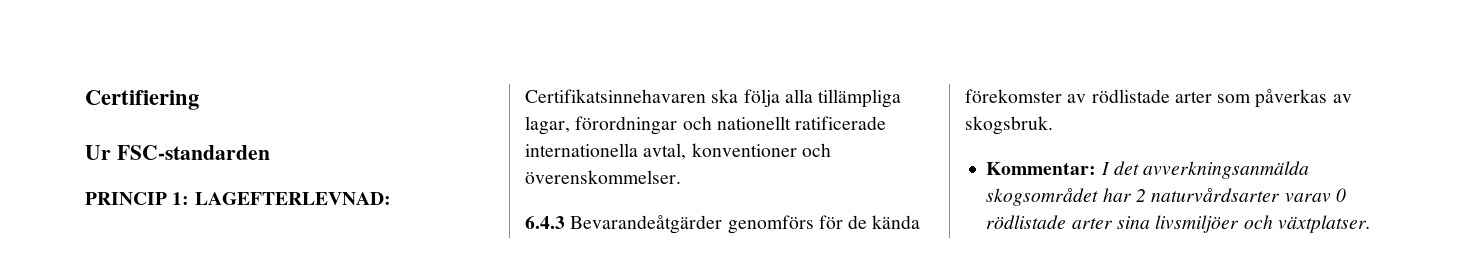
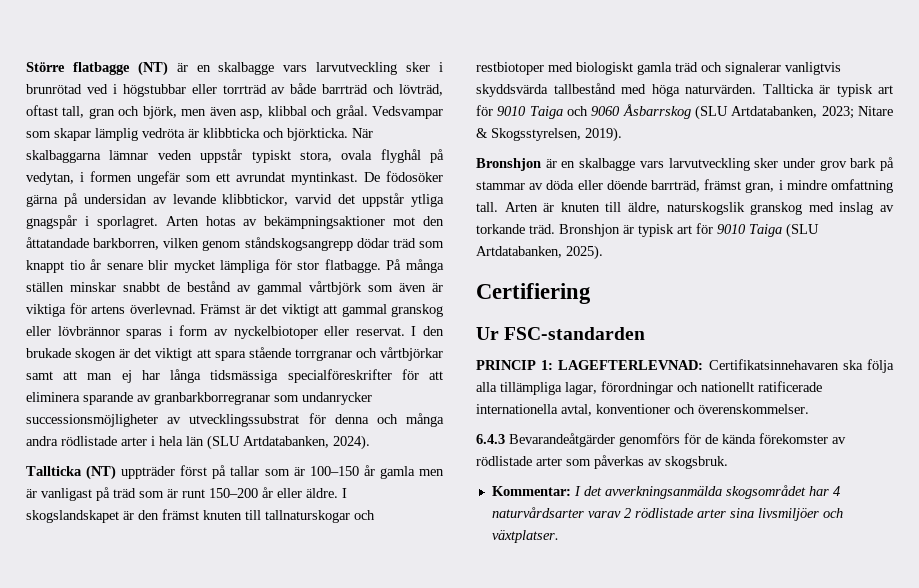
(85, 100) none -> [26,61,444,76] [26,83,443,97] [26,105,443,119] [26,128,373,141] [26,149,444,163] [26,171,443,185] [26,193,445,207] [26,215,444,229] [26,237,445,251] [26,259,444,273] [26,281,443,295] [26,303,443,317] [26,325,445,339] [26,347,443,361] [26,369,443,383] [26,392,372,405] [26,413,445,427] [26,435,370,450] [26,465,444,480] [26,487,347,501] [26,509,375,523] [476,62,841,75] [476,83,893,97] [476,104,893,120] [476,127,622,142] [476,157,894,171] [476,179,893,193] [476,202,895,215] [476,223,819,238] [476,245,603,260] Större flatbagge (NT) är en skalbagge vars larvutveckling sker i brunrötad ved i högstubbar eller torrträd av både barrträd och lövträd, oftast tall, gran och björk, men även asp, klibbal och gråal. Vedsvampar som skapar lämplig vedröta är klibbticka och björkticka. När skalbaggarna lämnar veden uppstår typiskt stora, ovala flyghål på vedytan, i formen ungefär som ett avrundat myntinkast. De födosöker gärna på undersidan av levande klibbtickor, varvid det uppstår ytliga gnagspår i sporlagret. Arten hotas av bekämpningsaktioner mot den åttatandade barkborren, vilken genom ståndskogsangrepp dödar träd som knappt tio år senare blir mycket lämpliga för stor flatbagge. På många ställen minskar snabbt de bestånd av gammal vårtbjörk som även är viktiga för artens överlevnad. Främst är det viktigt att gammal granskog eller lövbrännor sparas i form av nyckelbiotoper eller reservat. I den brukade skogen är det viktigt att spara stående torrgranar och vårtbjörkar samt att man ej har långa tidsmässiga specialföreskrifter för att eliminera sparande av granbarkborregranar som undanrycker successionsmöjligheter av utvecklingssubstrat för denna och många andra rödlistade arter i hela län (SLU Artdatabanken, 2024). // Tallticka (NT) uppträder först på tallar som är 100–150 år gamla men är vanligast på träd som är runt 150–200 år eller äldre. I skogslandskapet är den främst knuten till tallnaturskogar och restbiotoper med biologiskt gamla träd och signalerar vanligtvis skyddsvärda tallbestånd med höga naturvärden. Tallticka är typisk art för 9010 Taiga och 9060 Åsbarrskog (SLU Artdatabanken, 2023; Nitare & Skogsstyrelsen, 2019). // Bronshjon är en skalbagge vars larvutveckling sker under grov bark på stammar av döda eller döende barrträd, främst gran, i mindre omfattning tall. Arten är knuten till äldre, naturskogslik granskog med inslag av torkande träd. Bronshjon är typisk art för 9010 Taiga (SLU Artdatabanken, 2025). //
[1135,189,1146,202] 2 -> [832,486,840,496] 4
[1335,188,1346,202] 0 -> [623,508,631,518] 2

